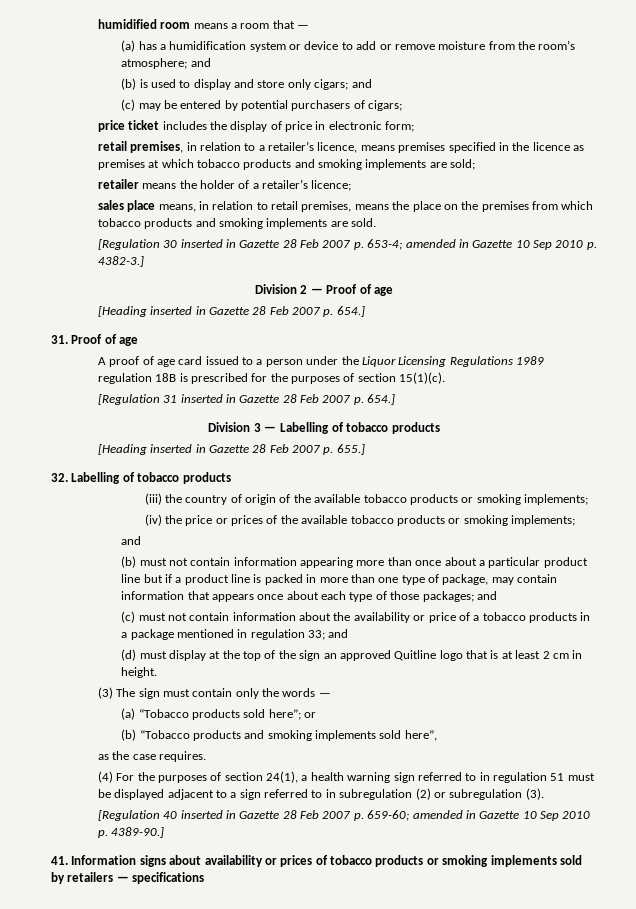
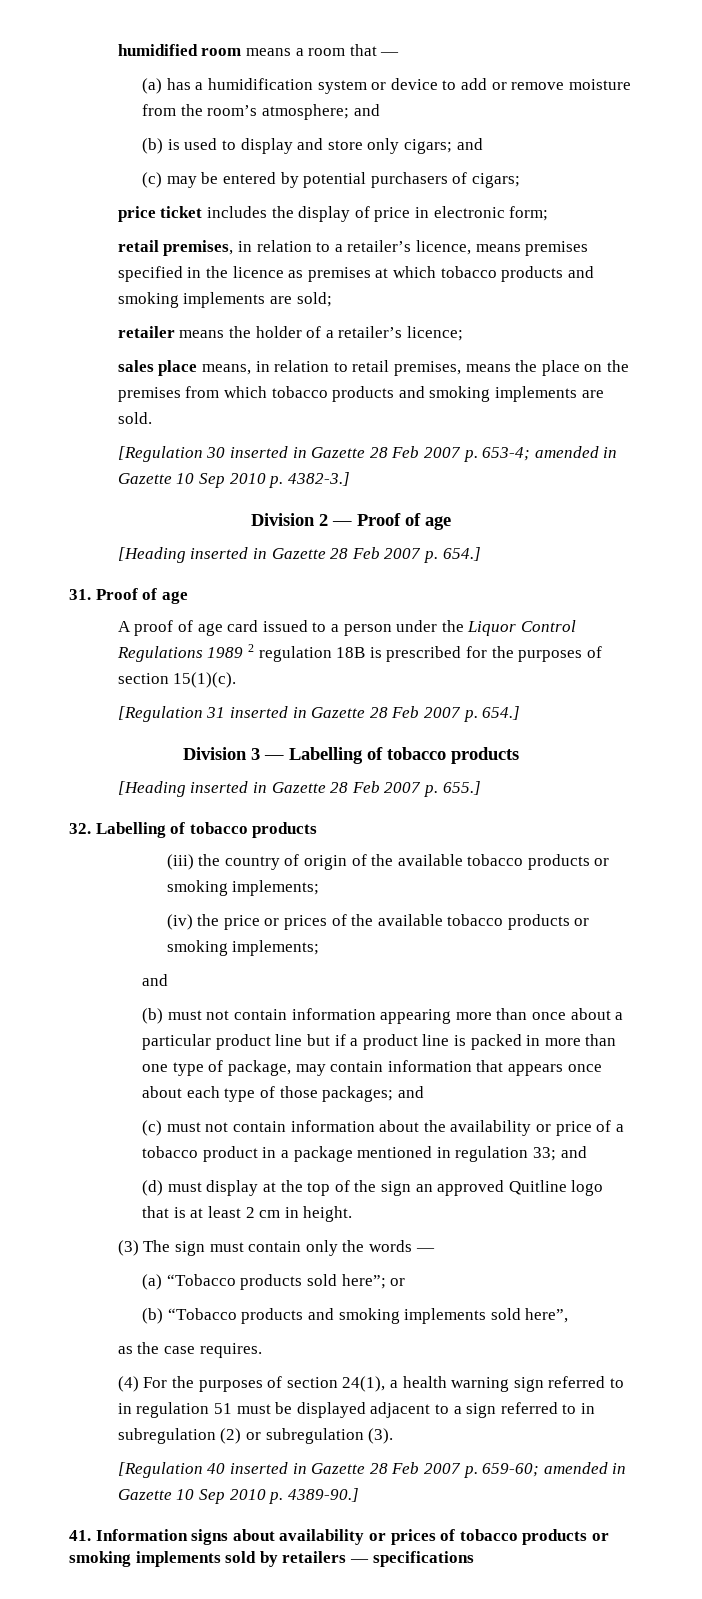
[398,356,447,367] Licensing -> [520,620,576,632] Control
(545, 360) none -> [247,644,254,652] 2
[529,612,578,623] products -> [202,1146,258,1162] product

